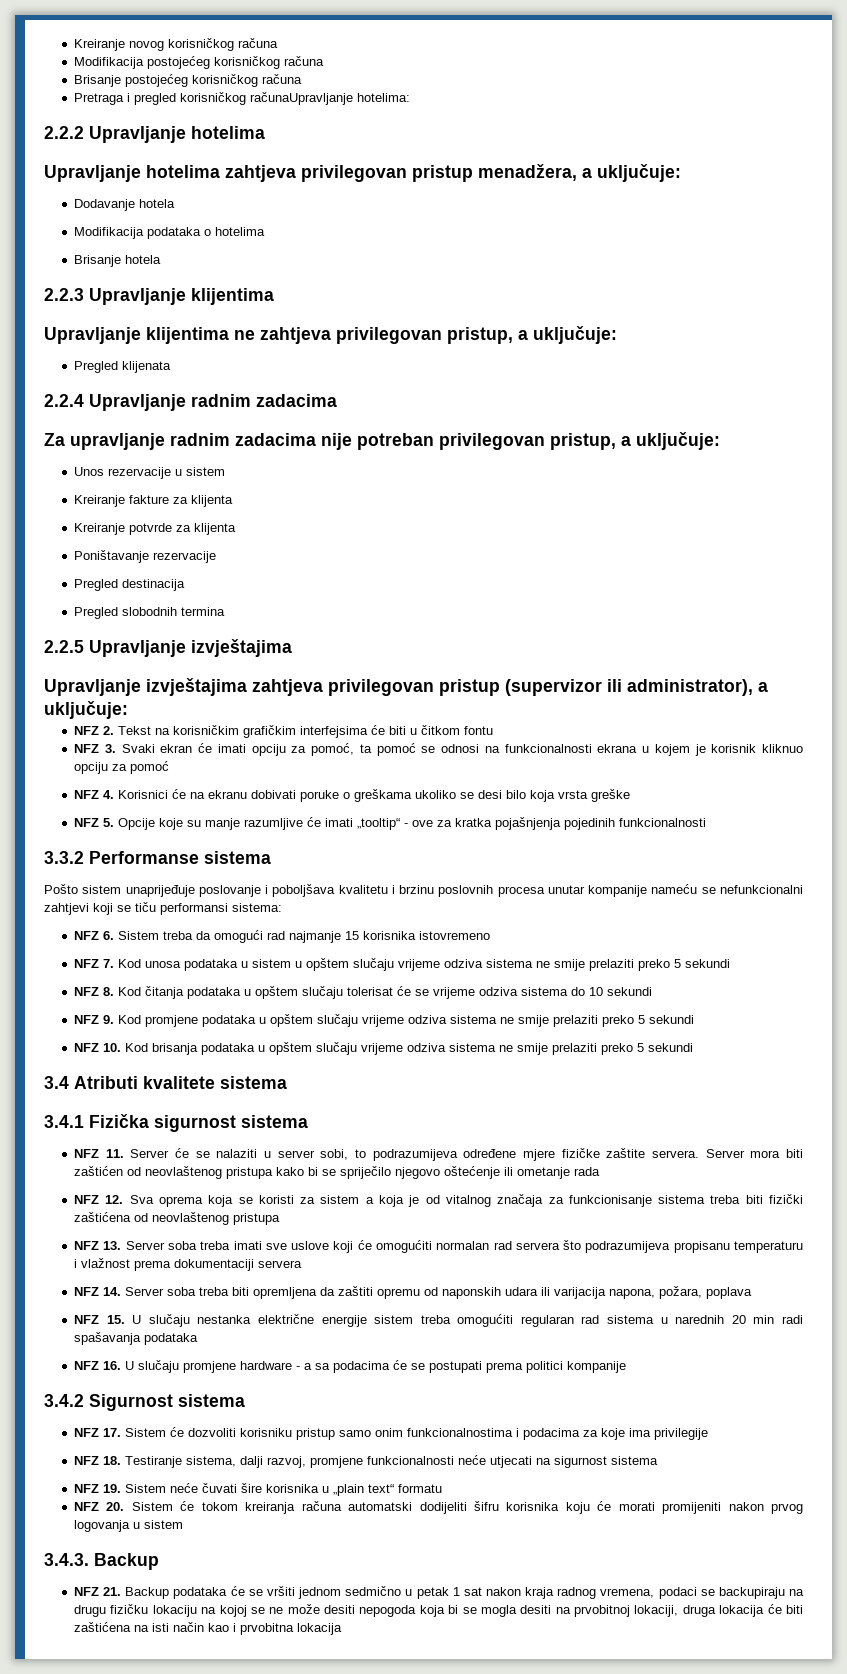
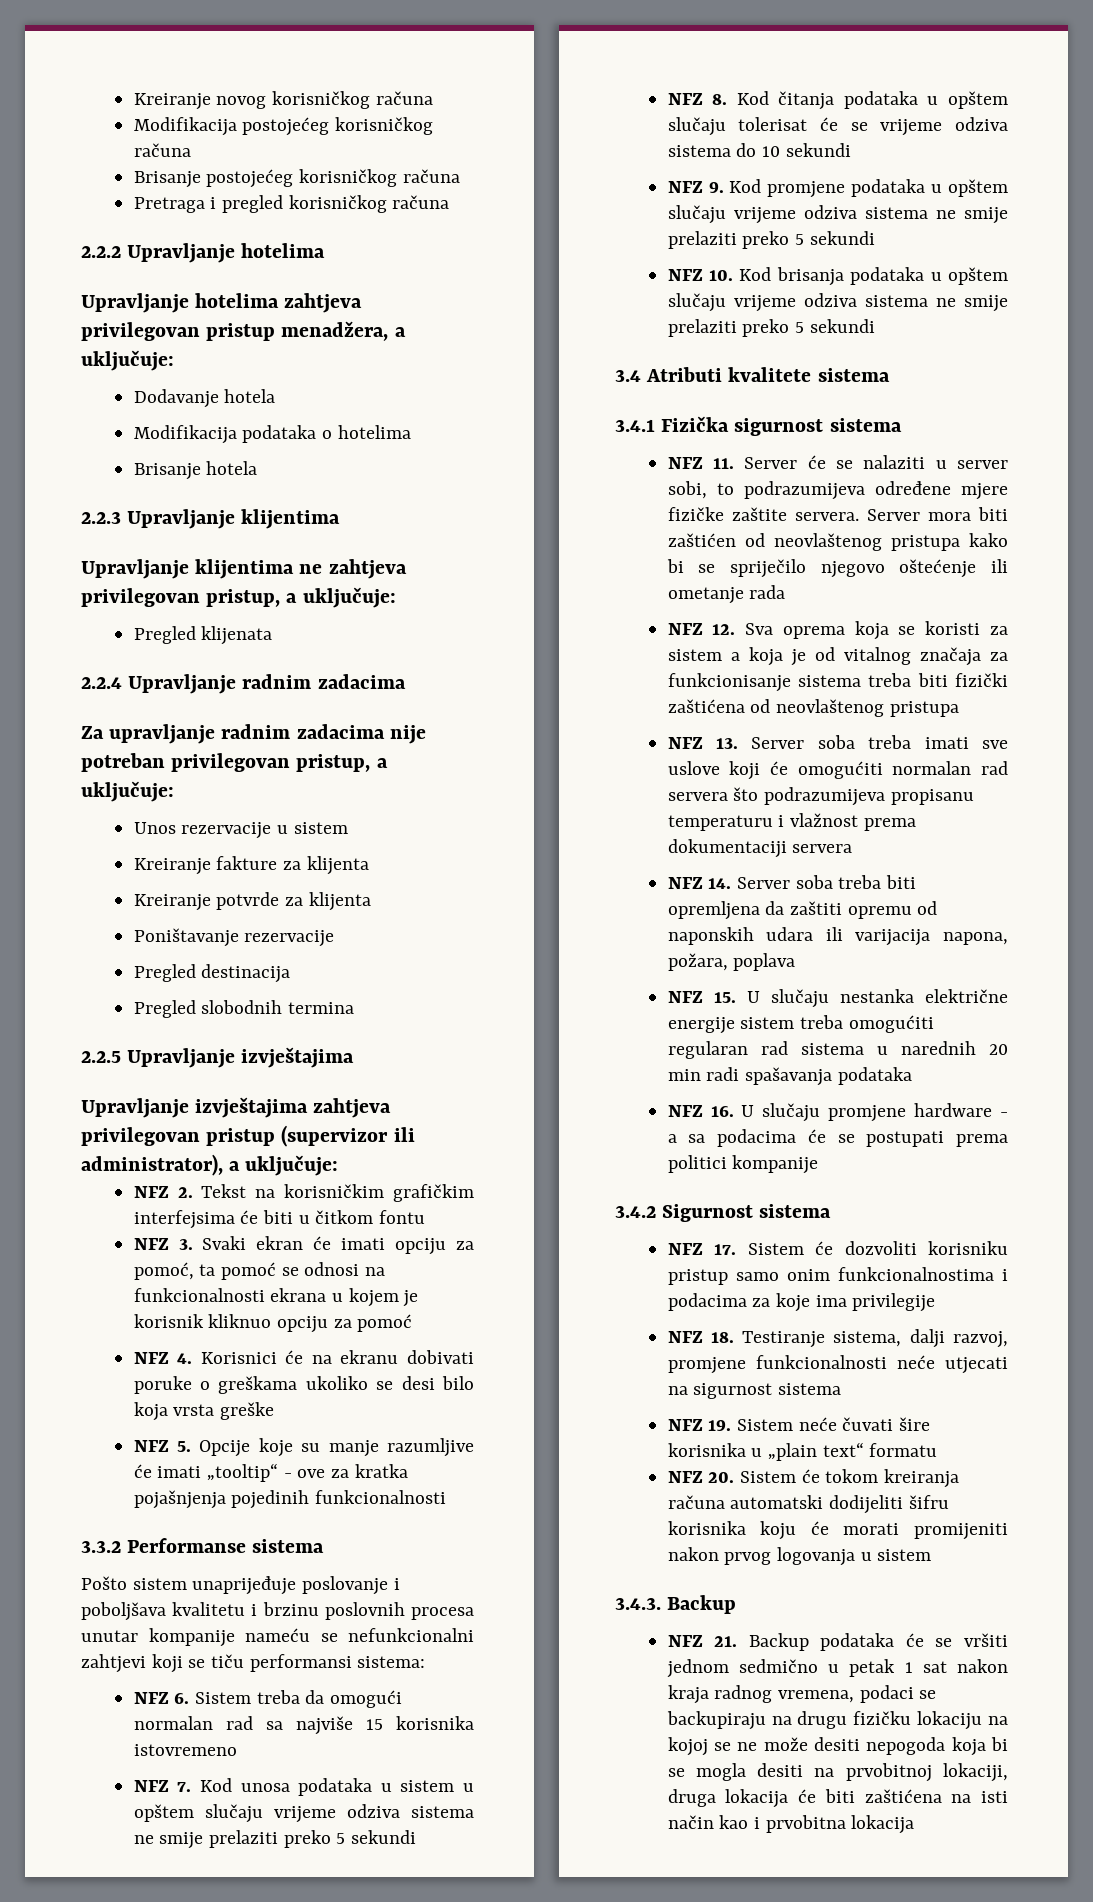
[250,92,411,105] računaUpravljanje hotelima: -> [392,195,450,209] računa
[267,931,342,943] rad najmanje -> [133,1716,353,1735] normalan rad sa najviše

